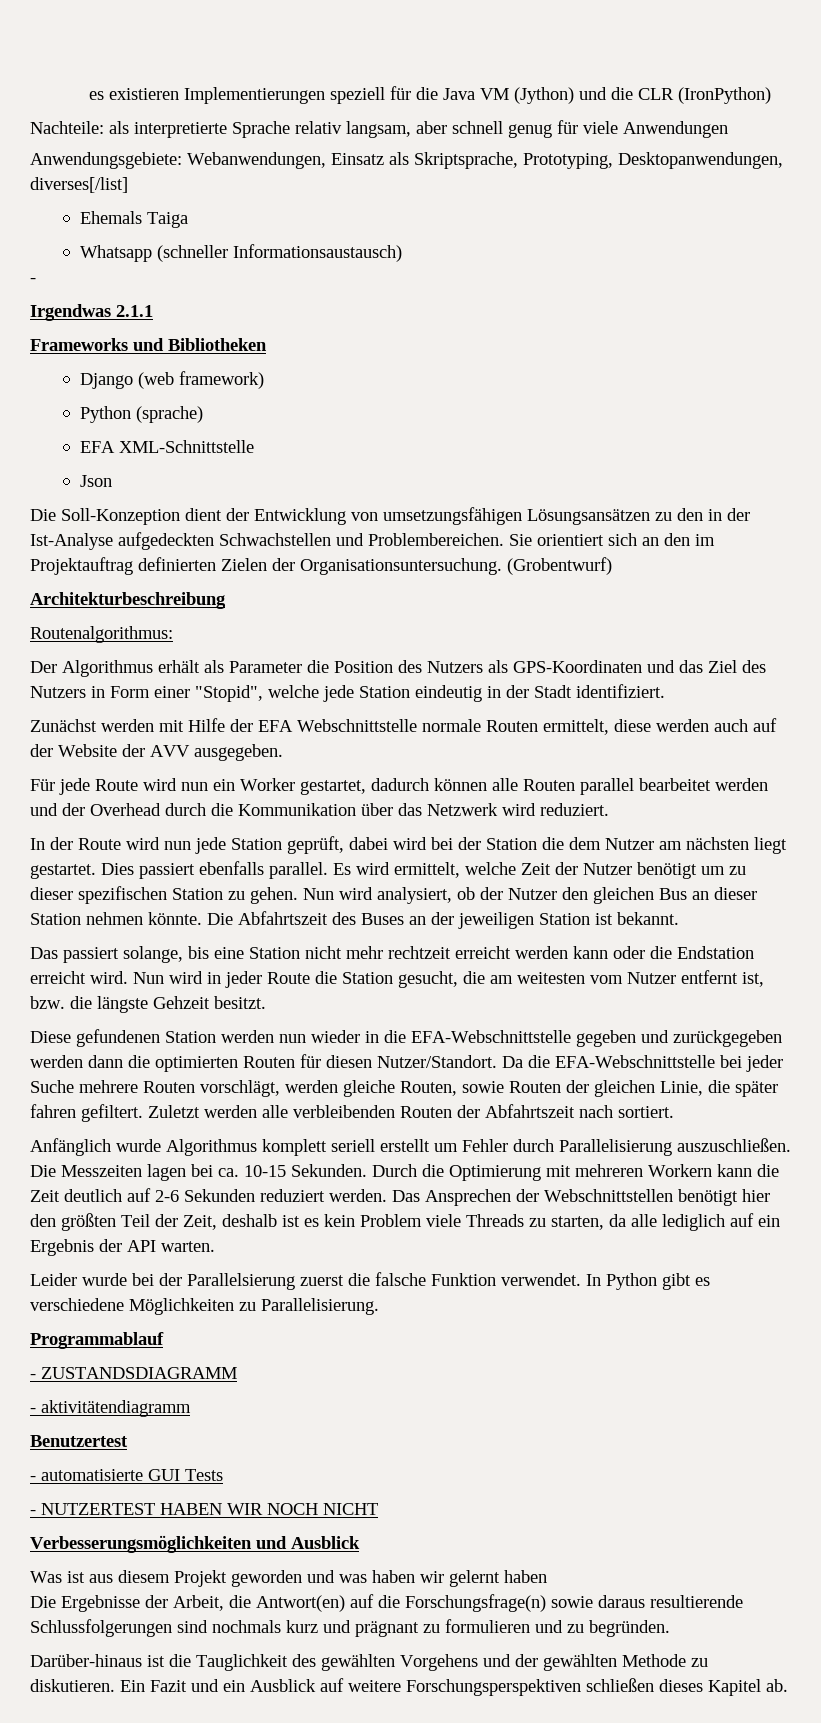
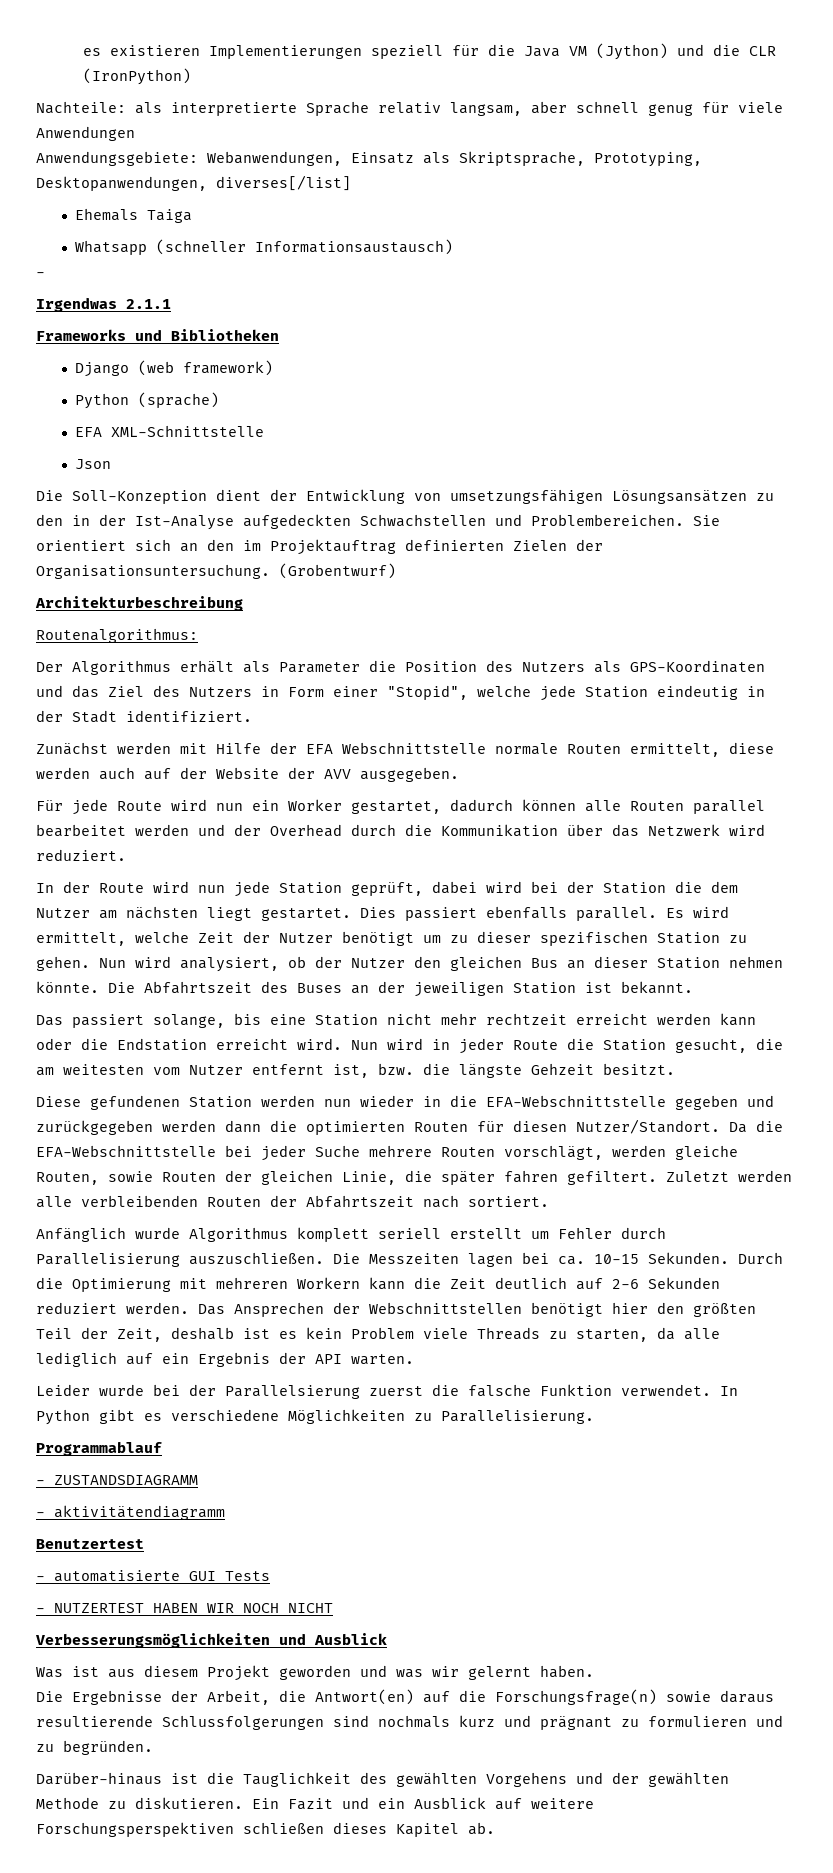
[372,1570,415,1583] haben -> (423, 1673) none
[504,1570,547,1583] haben -> [540,1665,594,1678] haben.

